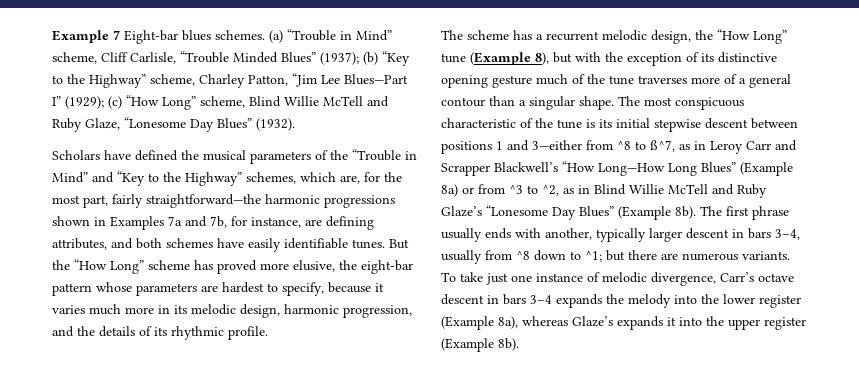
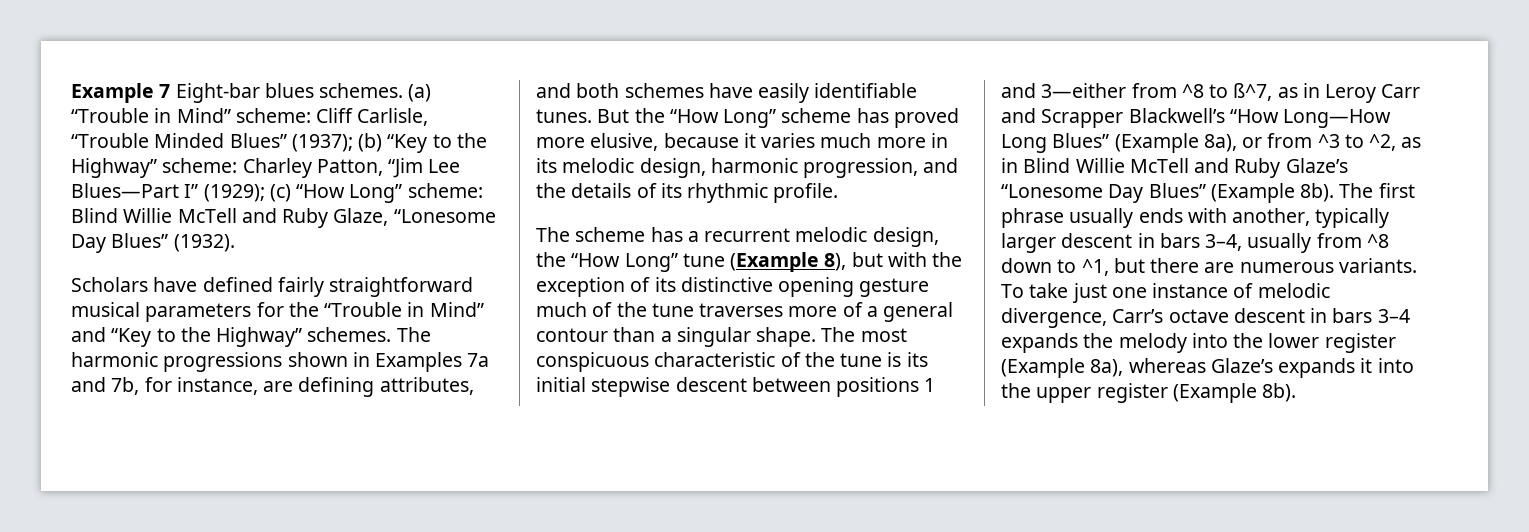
[52,52,97,64] scheme, -> [235,108,311,123] scheme:
[150,74,195,86] scheme, -> [162,158,238,173] scheme:
[200,96,245,108] scheme, -> [407,183,483,198] scheme:
[181,150,199,160] the -> [277,277,474,297] fairly straightforward
[315,150,328,160] of -> [256,302,284,317] for
[246,172,402,184] [52,194,261,208] schemes, which are, for the most part, fairly straightforward—the -> [307,327,431,342] schemes. The
[339,260,413,274] [52,282,324,296] the eight-bar pattern whose parameters are hardest to specify, -> (659, 142) none
[441,184,458,197] 8a) -> [1203,134,1237,152] 8a),
[585,251,602,262] ^1; -> [1081,259,1109,276] ^1,

